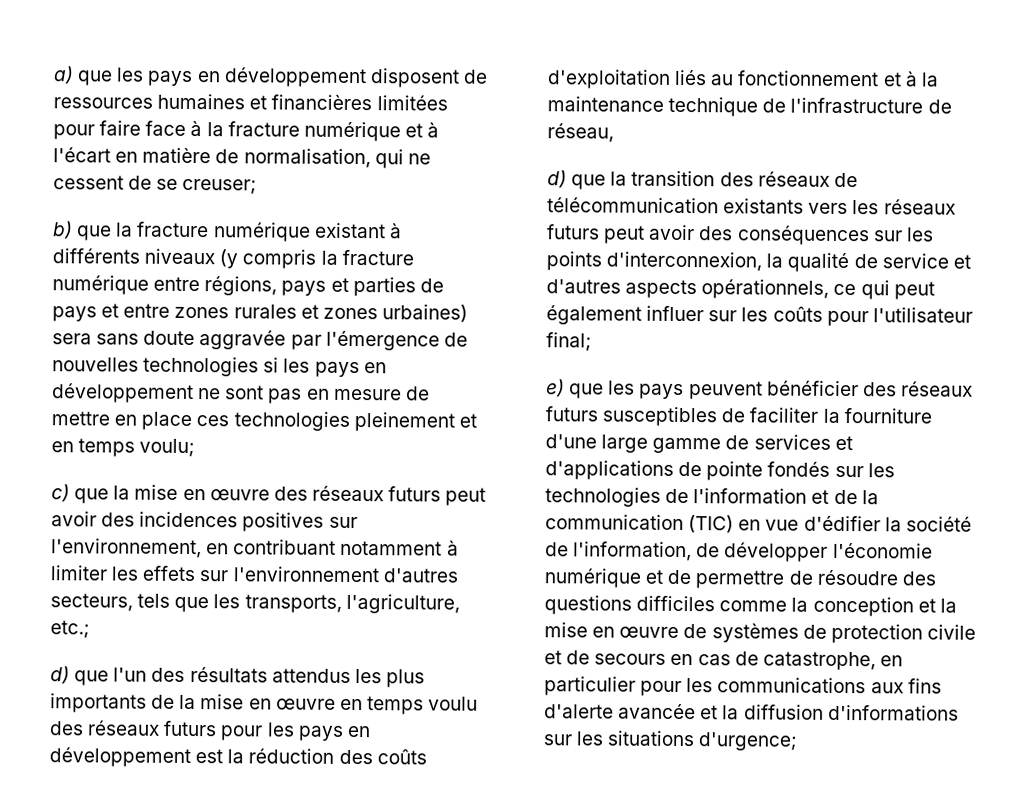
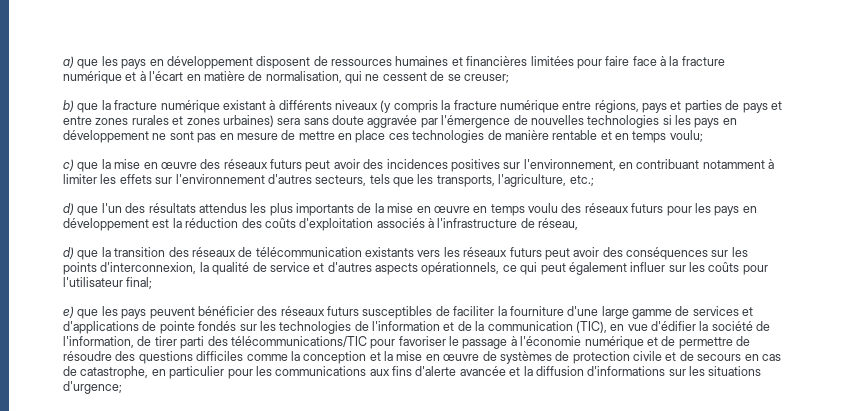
[353,412,455,432] pleinement -> [487,130,598,140] de manière rentable
[674,69,939,87] [547,96,787,117] liés au fonctionnement et à la maintenance technique de -> [376,218,434,228] associés à
[688,515,735,534] (TIC) -> [575,321,607,333] (TIC),
[724,542,829,562] développer -> [154,336,517,349] tirer parti des télécommunications/TIC pour favoriser le passage à

